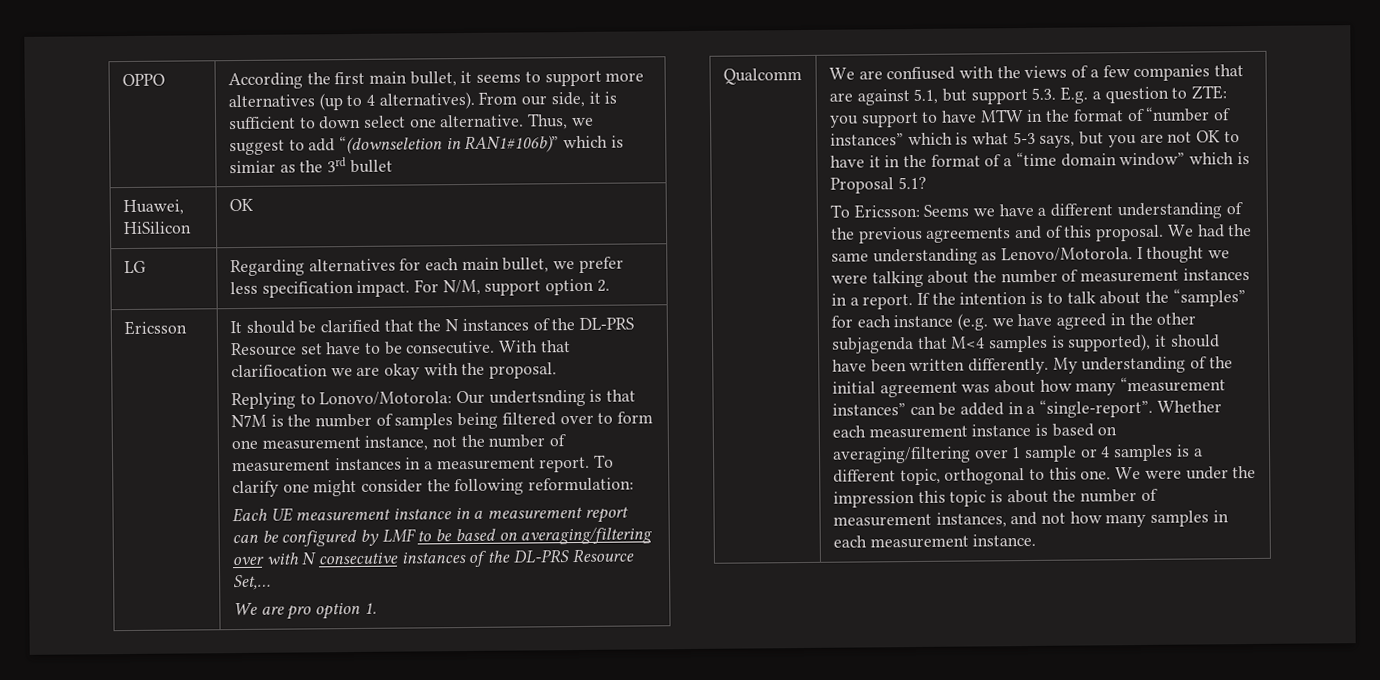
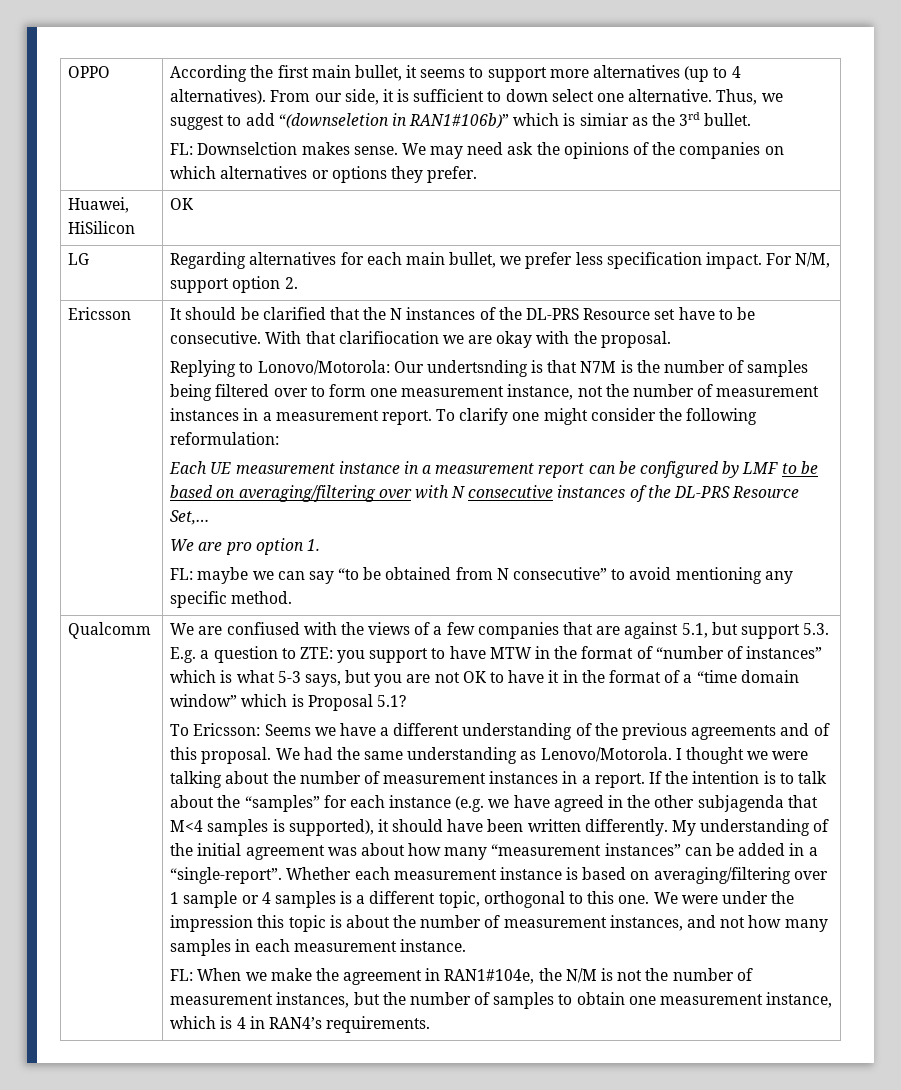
[349,159,393,174] bullet -> [704,113,752,126] [170,142,784,159] [170,166,478,183] bullet. // FL: Downselction makes sense. We may need ask the opinions of the companies on which alternatives or options they prefer.
(377, 608) none -> [170,567,793,584] [170,591,293,608] // FL: maybe we can say “to be obtained from N consecutive” to avoid mentioning any specific method.
(1037, 540) none -> [170,968,753,985] [170,992,833,1009] [170,1016,431,1033] // FL: When we make the agreement in RAN1#104e, the N/M is not the number of measurement instances, but the number of samples to obtain one measurement instance, which is 4 in RAN4’s requirements.

